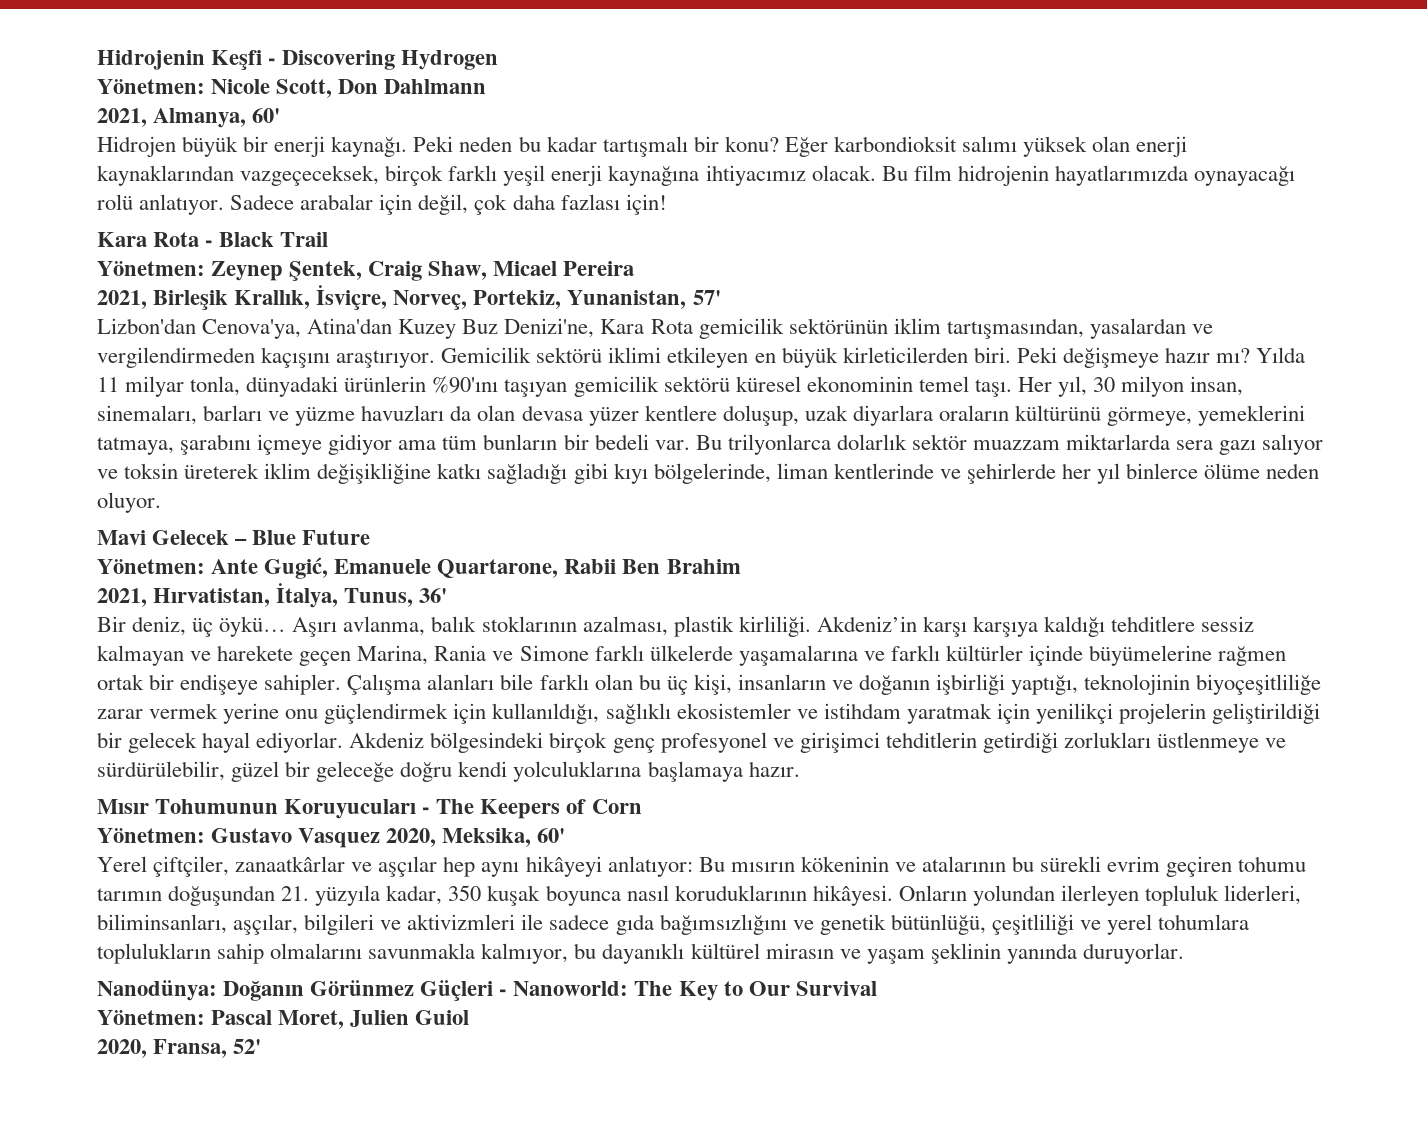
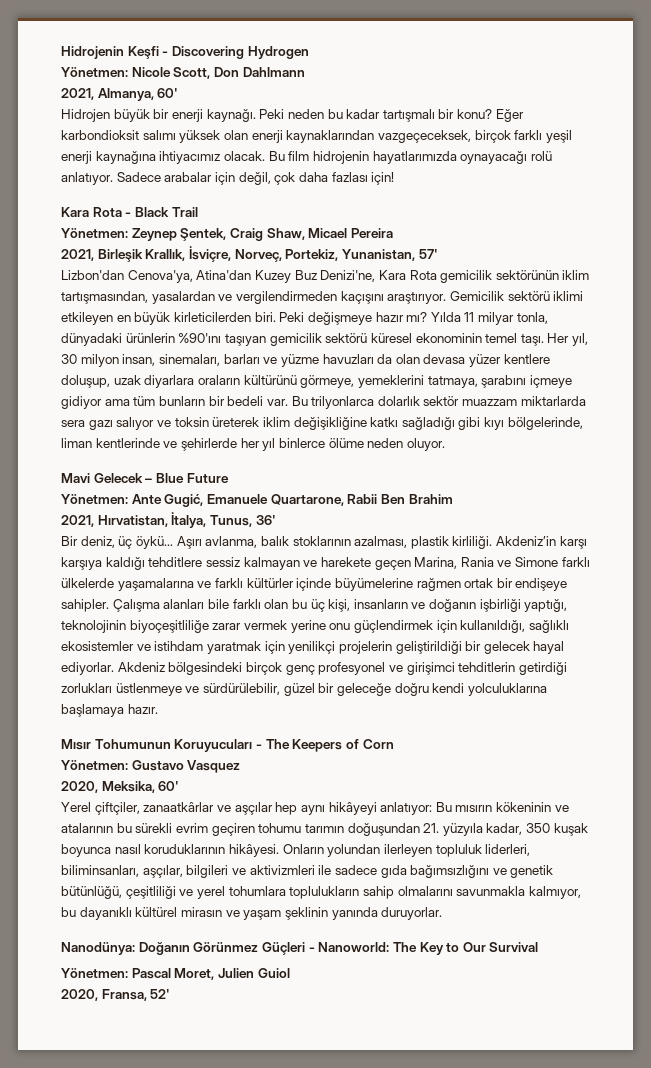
(381, 838) none -> (241, 766) //

